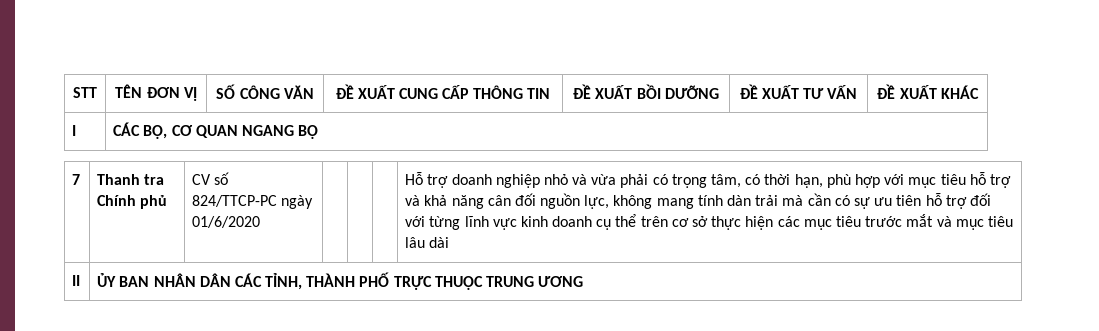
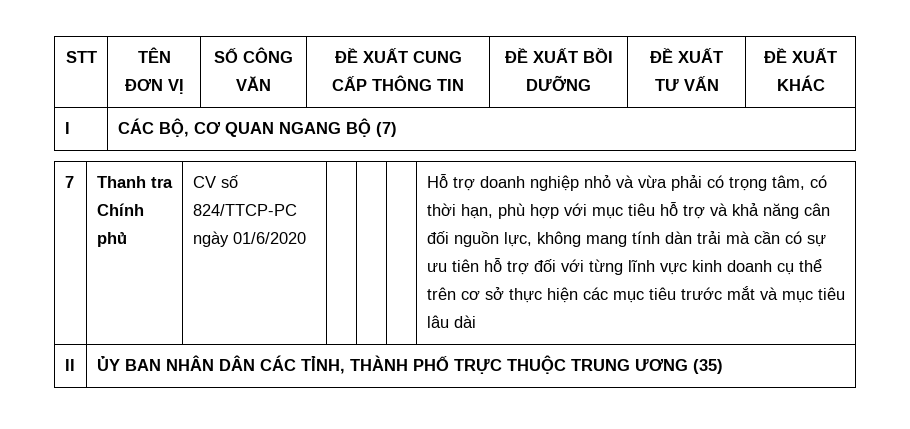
(319, 132) none -> [375,122,397,137] (7)
(584, 281) none -> [692,359,723,374] (35)

